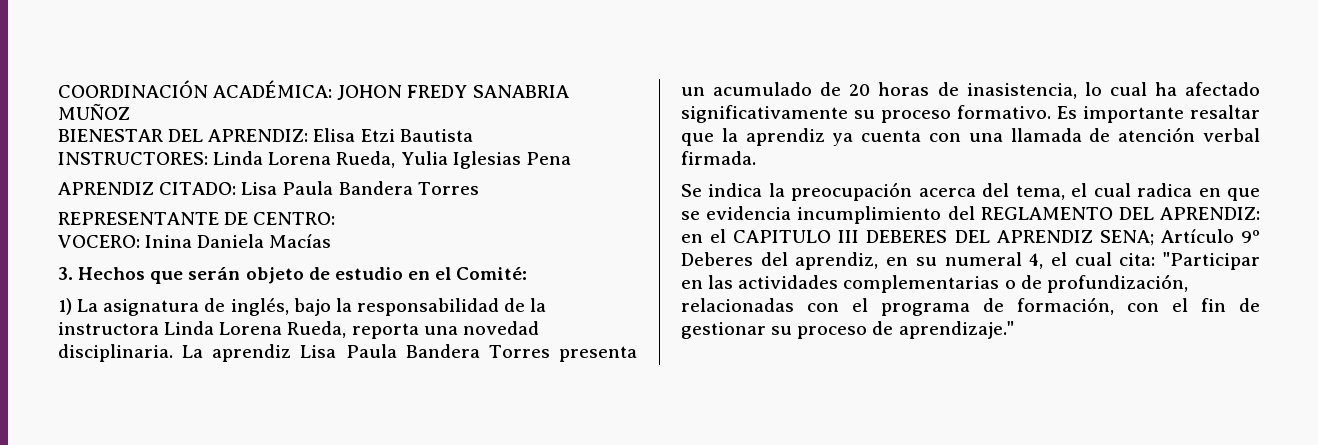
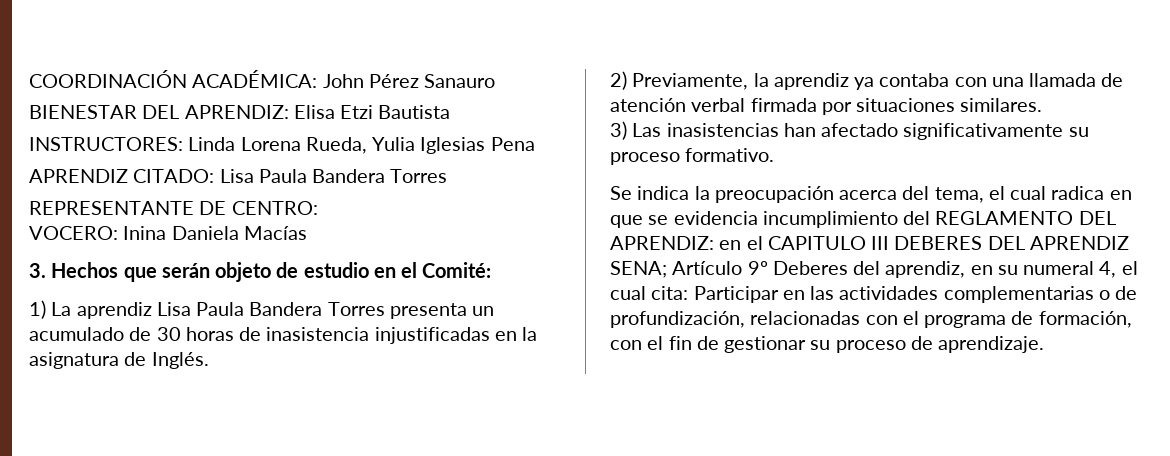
[337,85,569,100] [58,103,130,120] JOHON FREDY SANABRIA MUÑOZ -> [322,74,496,88] John Pérez Sanauro
[103,298,547,316] [58,321,539,339] [58,344,204,362] asignatura de inglés, bajo la responsabilidad de la instructora Linda Lorena Rueda, reporta una novedad disciplinaria. La -> (72, 309) none
[849,84,871,96] 20 -> [156,327,181,341] 30
[966,82,1260,99] [681,105,1260,123] [681,133,714,146] inasistencia, lo cual ha afectado significativamente su proceso formativo. Es importante resaltar que -> [266,327,538,344] [29,352,209,369] [610,71,749,90] inasistencia injustificadas en la asignatura de Inglés. // 2) Previamente,
[861,130,922,142] cuenta -> [879,73,950,87] contaba
[681,151,756,165] firmada. -> [750,98,1043,115] [610,121,1089,140] [610,148,775,165] firmada por situaciones similares. // 3) Las inasistencias han afectado significativamente su proceso formativo.
[1163,252,1260,270] "Participar -> [693,286,779,303] Participar
[898,321,1014,339] aprendizaje." -> [938,336,1045,353] aprendizaje.

